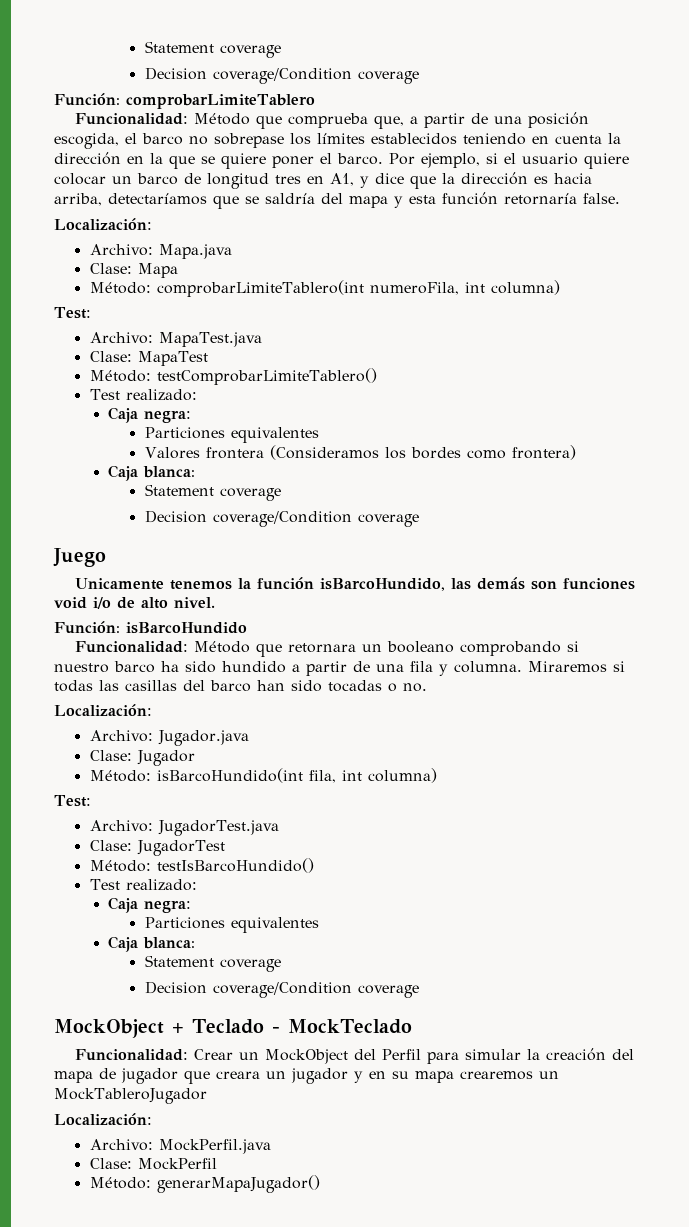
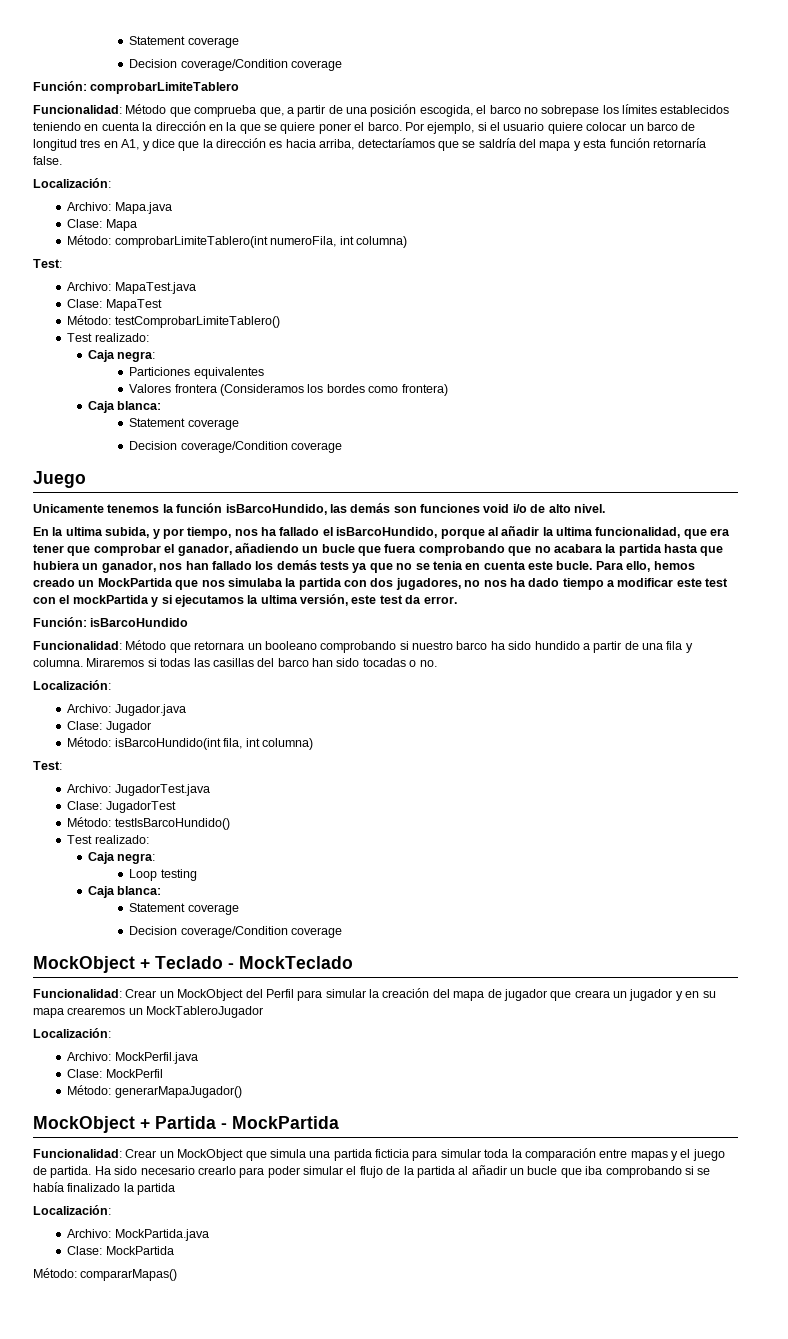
(215, 602) none -> [33,526,731,539] [33,543,724,556] [33,560,695,573] [33,578,729,590] [33,594,457,607] // En la ultima subida, y por tiempo, nos ha fallado el isBarcoHundido, porque al añadir la ultima funcionalidad, que era tener que comprobar el ganador, añadiendo un bucle que fuera comprobando que no acabara la partida hasta que hubiera un ganador, nos han fallado los demás tests ya que no se tenia en cuenta este bucle. Para ello, hemos creado un MockPartida que nos simulaba la partida con dos jugadores, no nos ha dado tiempo a modificar este test con el mockPartida y si ejecutamos la ultima versión, este test da error.
[144,917,319,933] Particiones equivalentes -> [129,869,197,881] Loop testing
(320, 1184) none -> [33,1116,339,1133] [33,1148,725,1161] [33,1165,711,1178] [33,1182,176,1195] [33,1205,111,1215] [67,1229,209,1241] [67,1246,174,1255] [33,1268,178,1281] // MockObject + Partida - MockPartida // Funcionalidad: Crear un MockObject que simula una partida ficticia para simular toda la comparación entre mapas y el juego de partida. Ha sido necesario crearlo para poder simular el flujo de la partida al añadir un bucle que iba comprobando si se había finalizado la partida // Localización: // Archivo: MockPartida.java // Clase: MockPartida // Método: compararMapas()

